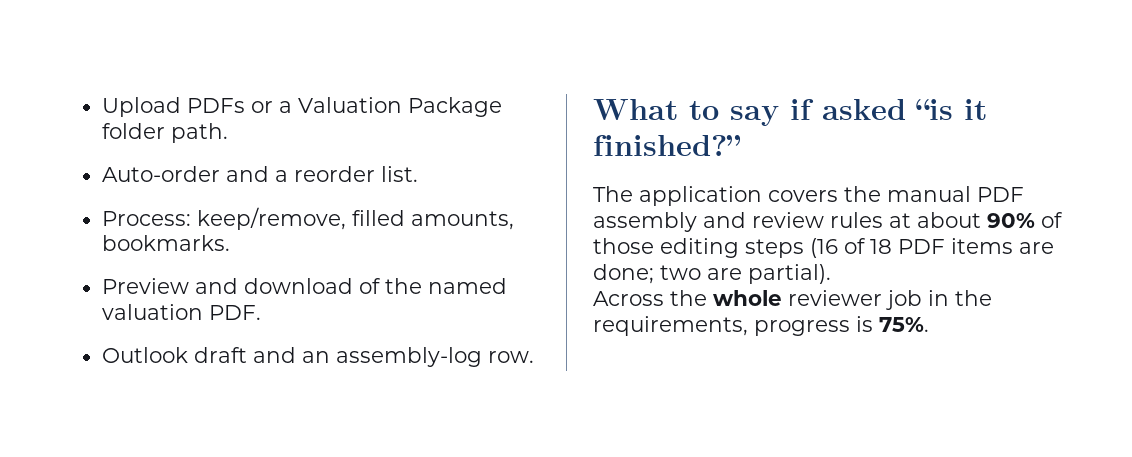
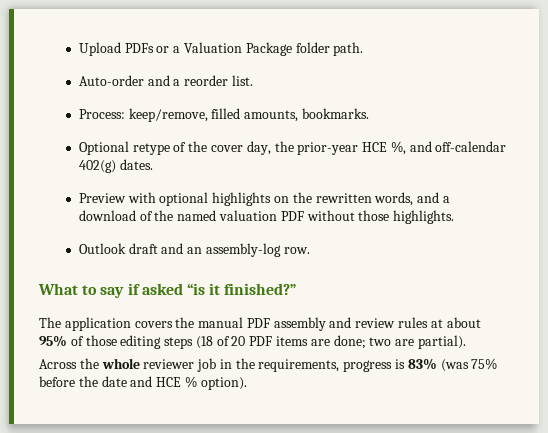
[101,278,238,294] Preview and -> [78,141,507,155] [78,159,153,173] [78,192,450,206] Optional retype of the cover day, the prior-year HCE %, and off-calendar 402(g) dates. // Preview with optional highlights on the rewritten words, and a
[208,305,261,320] PDF. -> [280,210,455,224] PDF without those highlights.
[987,213,1035,228] 90% -> [39,335,67,347] 95%
[810,238,892,258] (16 of 18 -> [195,336,246,349] (18 of 20
[879,317,929,332] 75%. -> [407,358,498,372] [39,376,247,390] 83% (was 75% before the date and HCE % option).

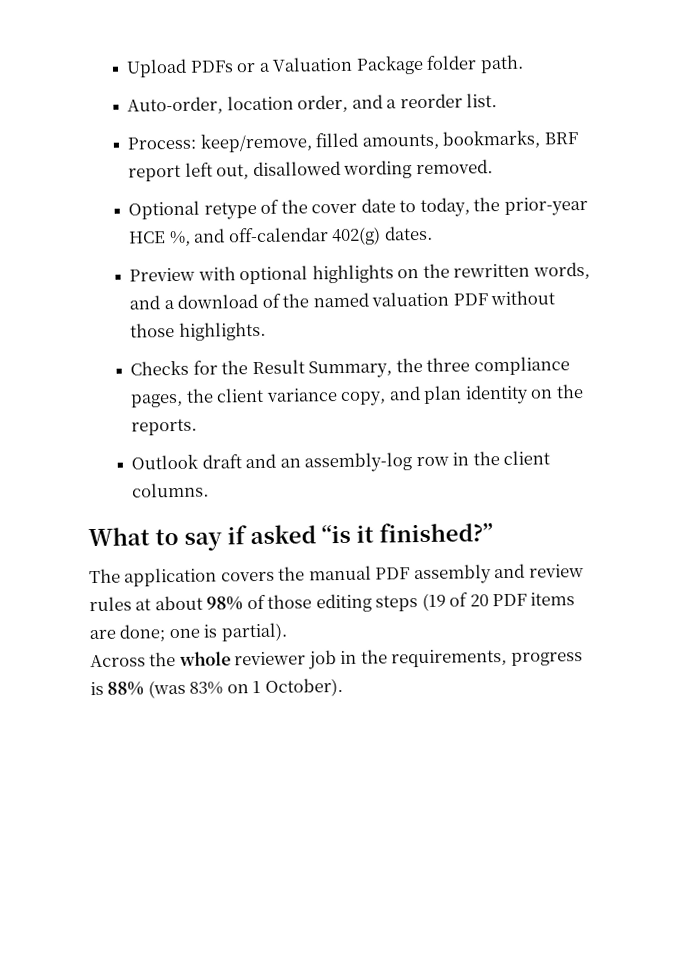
[78,75,144,86] Auto-order -> [127,94,349,115] Auto-order, location order,
[301,108,369,119] bookmarks. -> [442,130,578,149] [128,159,493,182] bookmarks, BRF report left out, disallowed wording removed.
[246,141,271,155] day, -> [360,197,470,218] date to today,
(455, 217) none -> [130,356,570,379] [130,384,584,408] [131,418,198,436] // Checks for the Result Summary, the three compliance pages, the client variance copy, and plan identity on the reports.
[283,247,310,254] row. -> [415,450,551,467] [132,482,210,498] row in the client columns.
[39,335,67,347] 95% -> [206,596,244,611] 98%
[195,336,213,349] (18 -> [421,592,446,612] (19
[369,337,415,346] two are -> [168,624,218,639] one is
[407,358,498,372] [39,376,247,390] 83% (was 75% before the date and HCE % option). -> [107,677,343,699] 88% (was 83% on 1 October).

